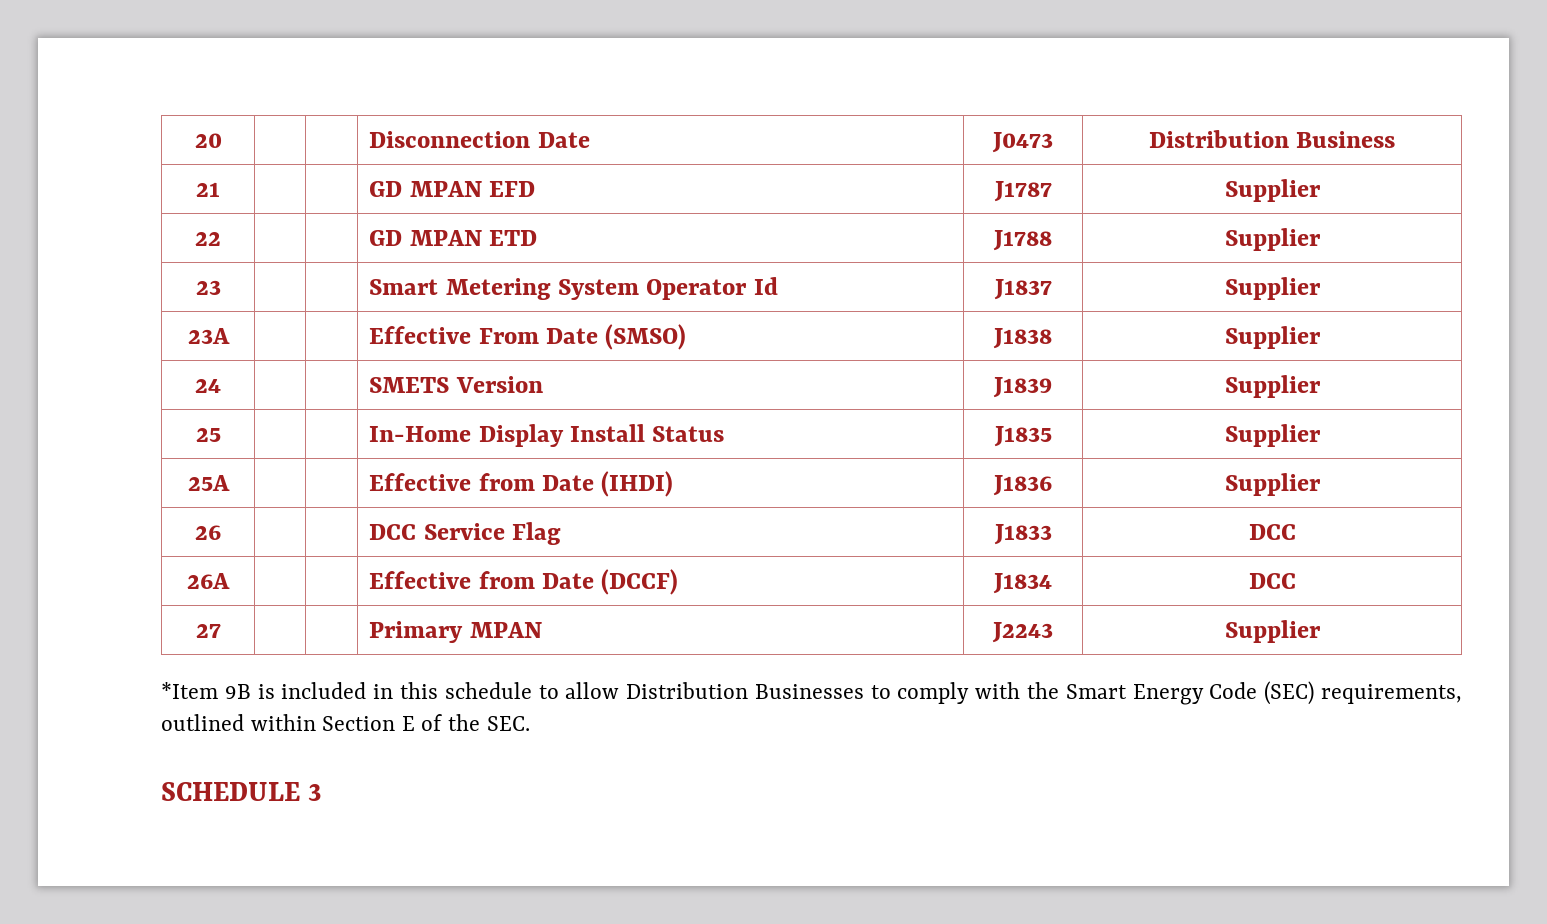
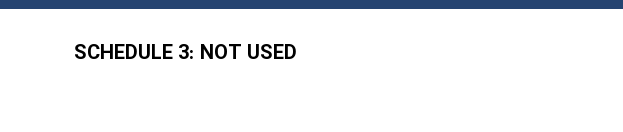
[194,133,222,148] [369,131,590,148] [992,132,1053,153] [1148,130,1396,148] [196,182,220,197] [369,181,536,197] [993,181,1052,202] [1224,179,1321,202] [195,232,221,246] [369,230,538,246] [993,230,1052,251] [1224,228,1321,251] [195,280,221,295] [369,277,778,300] [993,279,1052,300] [1224,277,1321,300] [187,328,230,344] [369,324,687,350] [993,328,1052,349] [1224,326,1321,349] [195,379,221,393] [369,376,543,393] [993,377,1052,398] [1224,375,1321,398] [195,428,221,442] [369,424,725,447] [993,426,1052,447] [1224,424,1321,447] [187,475,230,491] [369,471,674,497] [993,475,1052,496] [1224,473,1321,496] [195,525,221,540] [369,522,562,545] [993,524,1052,545] [1248,524,1296,540] [187,573,230,589] [369,569,679,595] [993,573,1052,594] [1248,573,1296,589] [195,624,221,638] [369,621,542,643] [992,622,1053,643] [1224,620,1321,643] [161,681,1463,705] [161,714,530,731] [161,782,322,801] 20 | | | Disconnection Date | J0473 | Distribution Business // 21 | | | GD MPAN EFD | J1787 | Supplier // 22 | | | GD MPAN ETD | J1788 | Supplier // 23 | | | Smart Metering System Operator Id | J1837 | Supplier // 23A | | | Effective From Date (SMSO) | J1838 | Supplier // 24 | | | SMETS Version | J1839 | Supplier // 25 | | | In-Home Display Install Status | J1835 | Supplier // 25A | | | Effective from Date (IHDI) | J1836 | Supplier // 26 | | | DCC Service Flag | J1833 | DCC // 26A | | | Effective from Date (DCCF) | J1834 | DCC // 27 | | | Primary MPAN | J2243 | Supplier // *Item 9B is included in this schedule to allow Distribution Businesses to comply with the Smart Energy Code (SEC) requirements, outlined within Section E of the SEC. // SCHEDULE 3 -> [74,44,298,59] SCHEDULE 3: NOT USED

